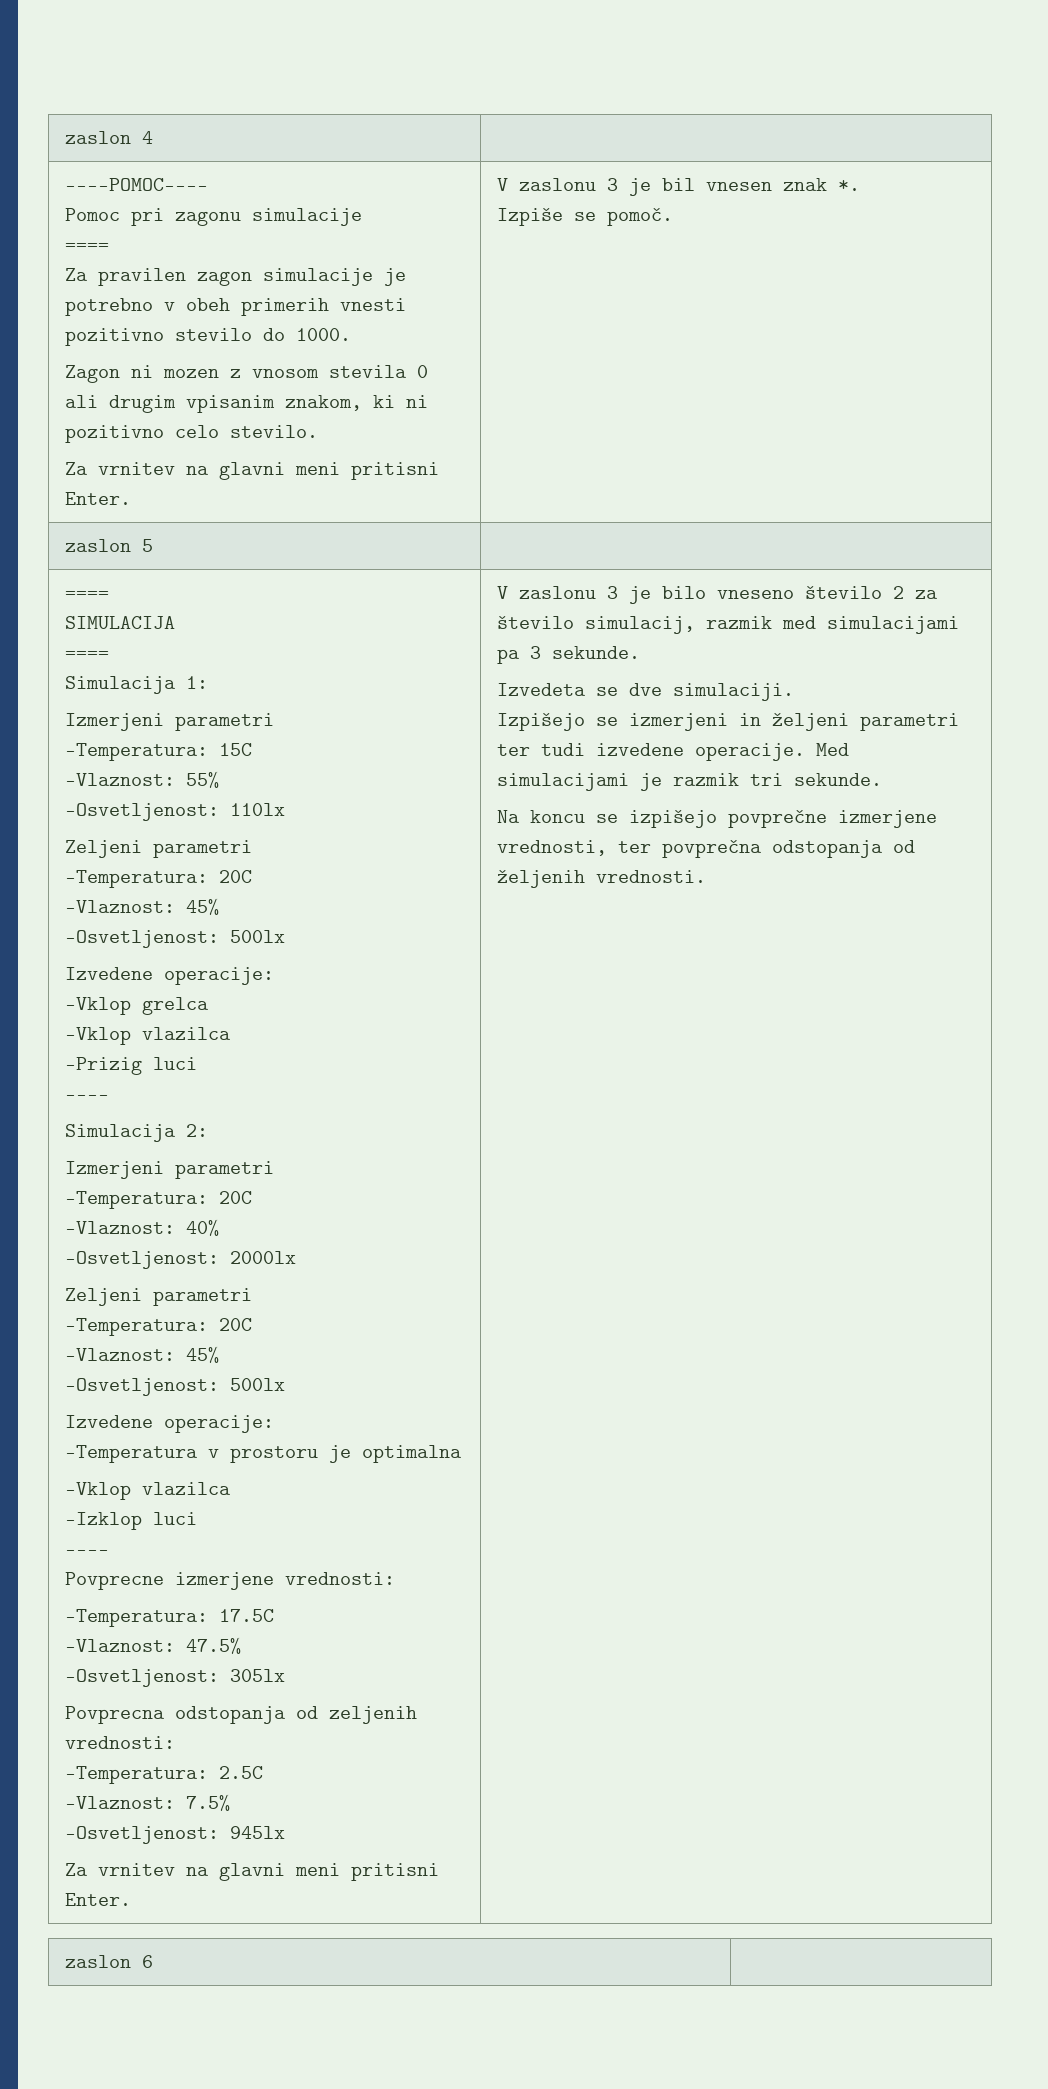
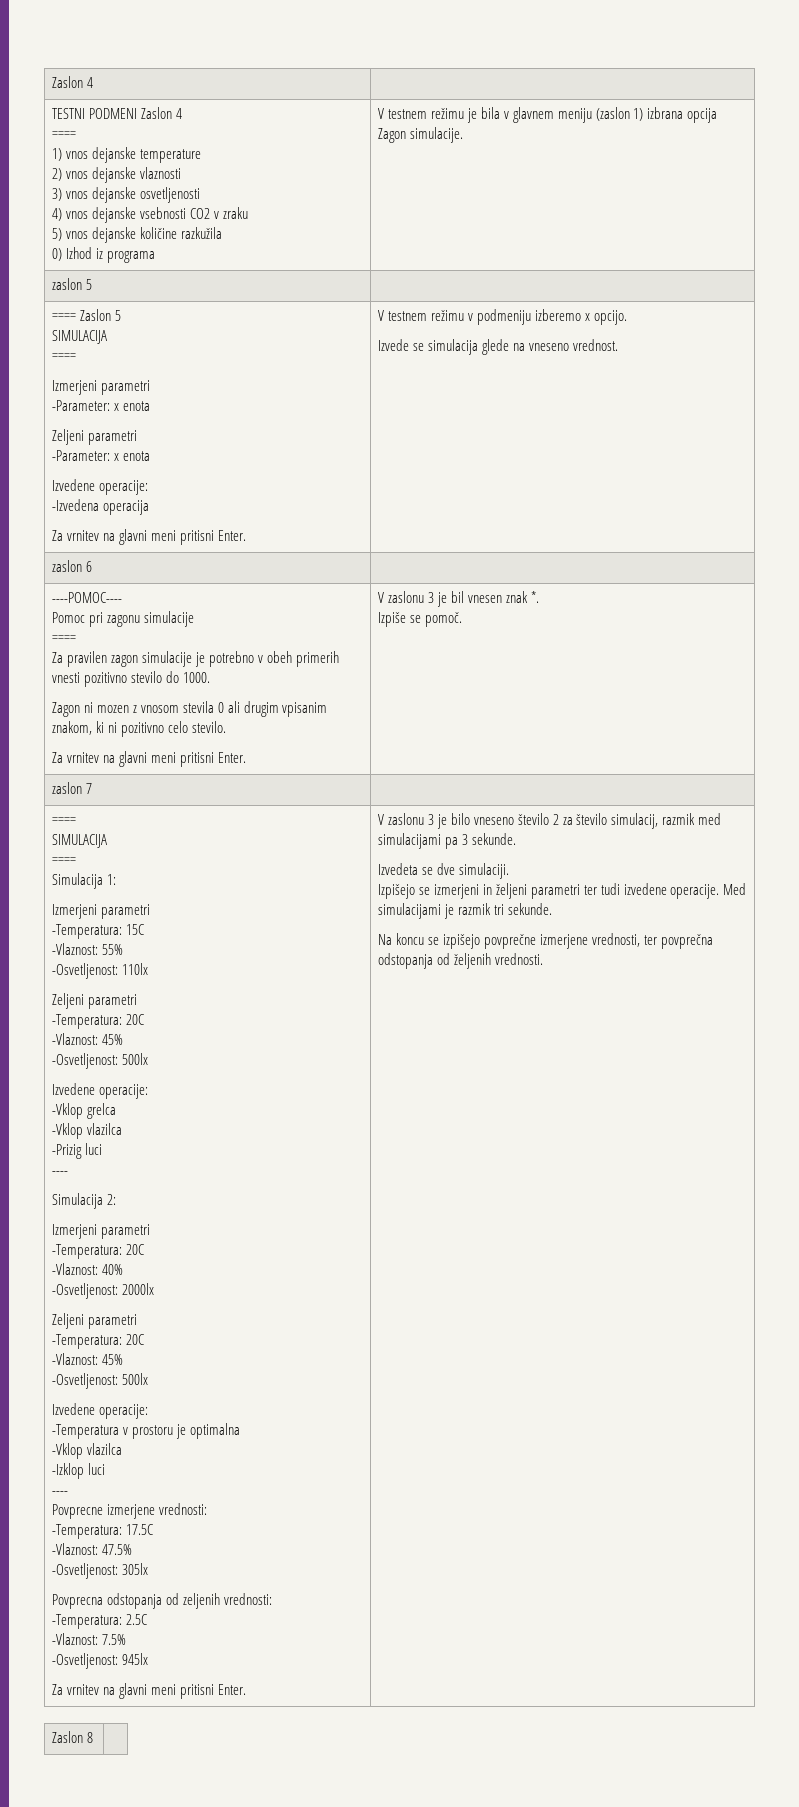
[64,131,153,144] zaslon 4 -> [52,76,94,88] [52,107,182,119] [52,131,77,139] [52,147,201,163] [52,167,181,183] [52,187,200,203] [52,207,248,223] [52,227,222,243] [52,247,155,263] [378,107,718,123] [378,127,464,143] [52,278,93,290] [52,309,122,321] [52,330,108,344] [52,353,77,361] [52,380,151,395] [52,400,151,411] [52,429,138,445] [52,450,151,461] [52,479,149,495] [52,499,150,515] [52,529,246,545] [378,309,627,325] [378,339,618,355] [52,560,93,572] Zaslon 4 | // TESTNI PODMENI Zaslon 4 // ==== // 1) vnos dejanske temperature // 2) vnos dejanske vlaznosti // 3) vnos dejanske osvetljenosti // 4) vnos dejanske vsebnosti CO2 v zraku // 5) vnos dejanske količine razkužila // 0) Izhod iz programa | V testnem režimu je bila v glavnem meniju (zaslon 1) izbrana opcija Zagon simulacije. // zaslon 5 | // ==== Zaslon 5 // SIMULACIJA // ==== // Izmerjeni parametri // -Parameter: x enota // Zeljeni parametri // -Parameter: x enota // Izvedene operacije: // -Izvedena operacija // Za vrnitev na glavni meni pritisni Enter. | V testnem režimu v podmeniju izberemo x opcijo. // Izvede se simulacija glede na vneseno vrednost. // zaslon 6
[141,539,153,552] 5 -> [86,783,93,794] 7
[64,1955,153,1968] zaslon 6 -> [52,1731,94,1743] Zaslon 8

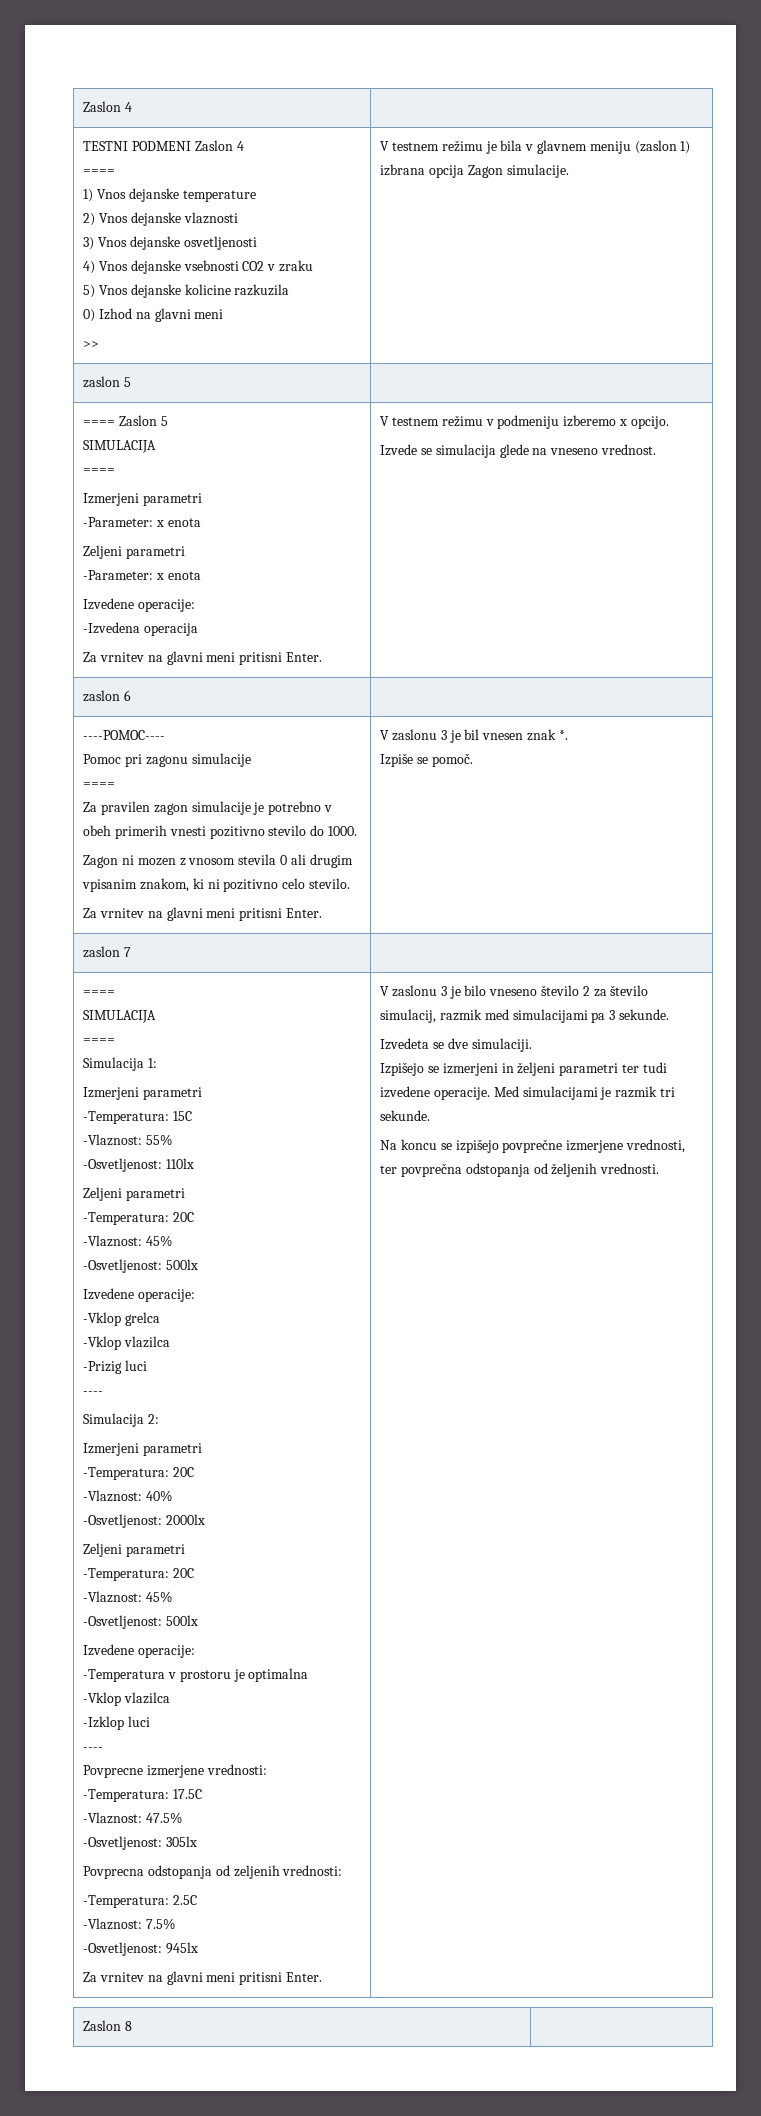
[66,151,89,159] vnos -> [97,189,127,199] Vnos
[66,171,89,179] vnos -> [99,213,129,223] Vnos
[66,191,89,199] vnos -> [98,237,128,247] Vnos
[66,211,89,219] vnos -> [99,261,129,271] Vnos
[66,227,222,243] [52,247,155,263] vnos dejanske količine razkužila // 0) Izhod iz programa -> [99,284,290,298] [83,308,224,322] [83,341,100,348] Vnos dejanske kolicine razkuzila // 0) Izhod na glavni meni // >>

